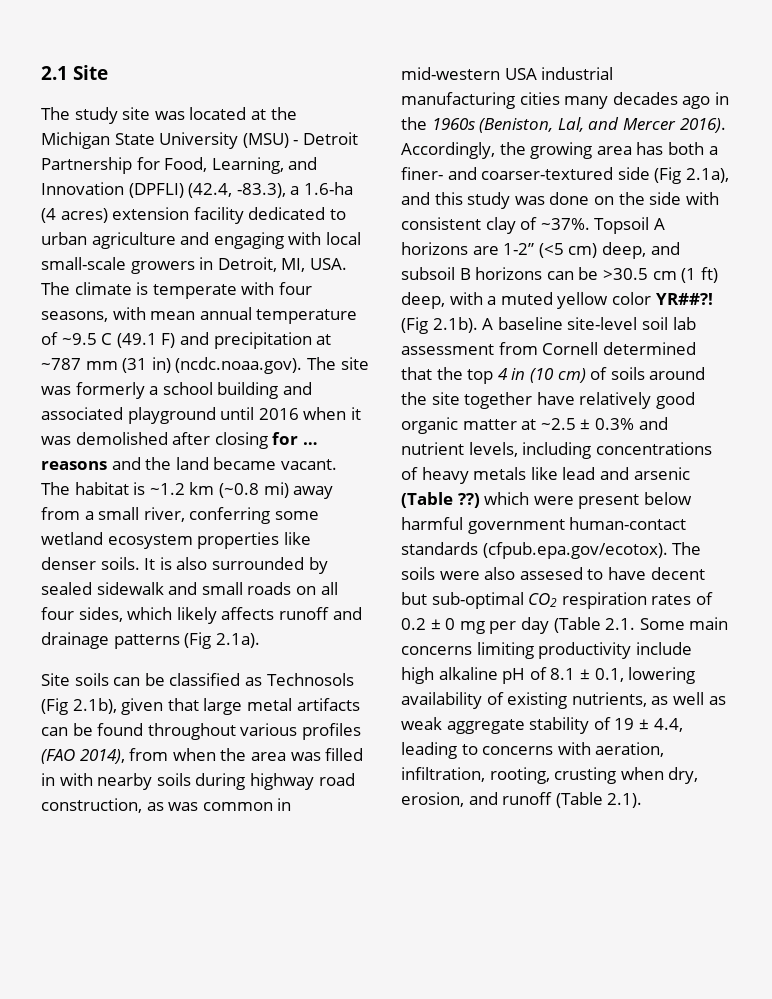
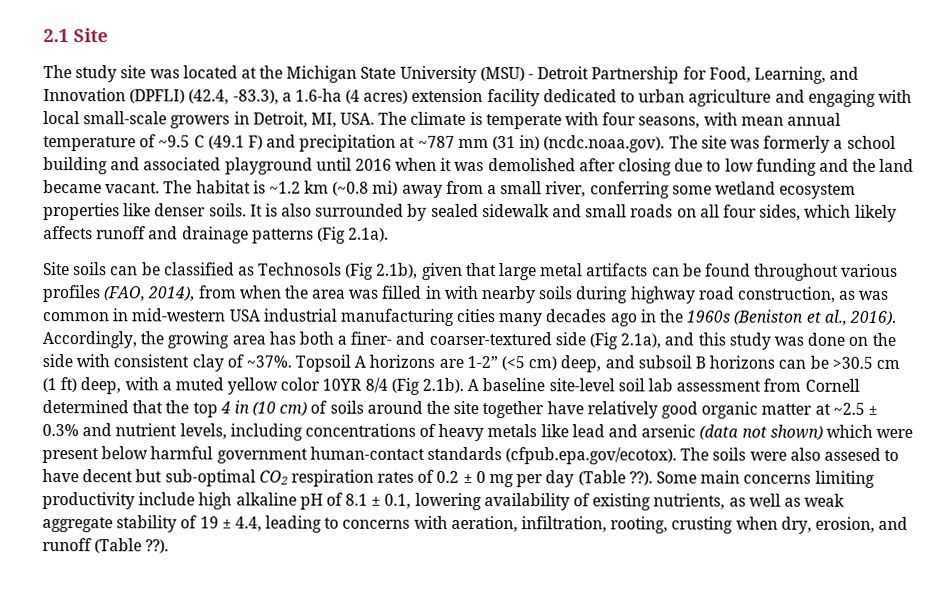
[272,432,318,445] [41,461,107,470] for … reasons -> [674,158,817,176] due to low funding
[41,749,75,764] (FAO -> [104,286,147,302] (FAO,
[479,117,676,133] (Beniston, Lal, and Mercer -> [733,309,847,326] (Beniston et al.,
[655,293,713,305] YR##?! -> [322,377,388,393] 10YR 8/4
[401,492,480,508] (Table ??) -> [699,424,823,441] (data not shown)
[605,618,636,630] 2.1. -> [628,471,653,486] ??).
[607,793,643,808] 2.1). -> [145,539,170,554] ??).

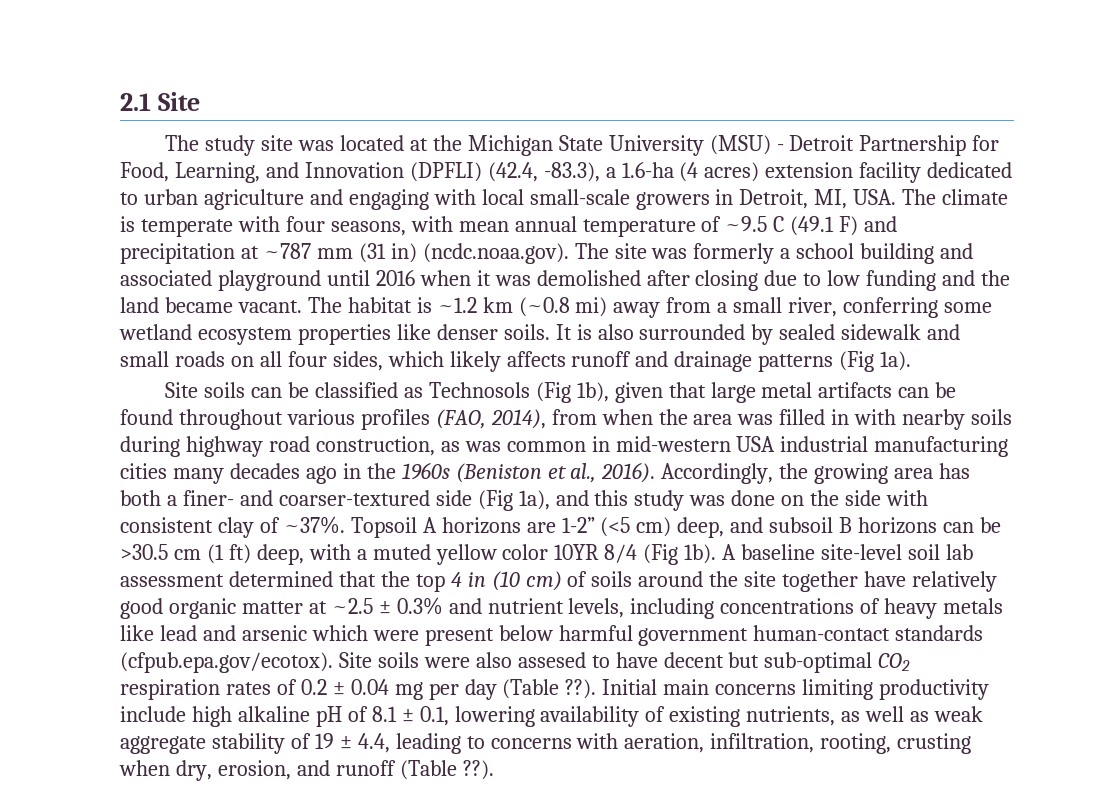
[348,227,390,242] 2.1a). -> [880,351,912,371] 1a).
[376,262,419,279] 2.1b), -> [576,382,609,402] 1b),
[620,333,662,349] 2.1a), -> [518,490,550,510] 1a),
[422,377,465,393] 2.1b). -> [684,544,717,564] 1b).
[763,378,860,392] from Cornell -> (224, 580) none
[699,424,823,441] (data not shown) -> (307, 633) none
[680,447,710,461] The -> [338,652,372,668] Site
[475,471,486,484] 0 -> [350,679,389,695] 0.04
[655,471,697,484] Some -> [602,679,658,695] Initial

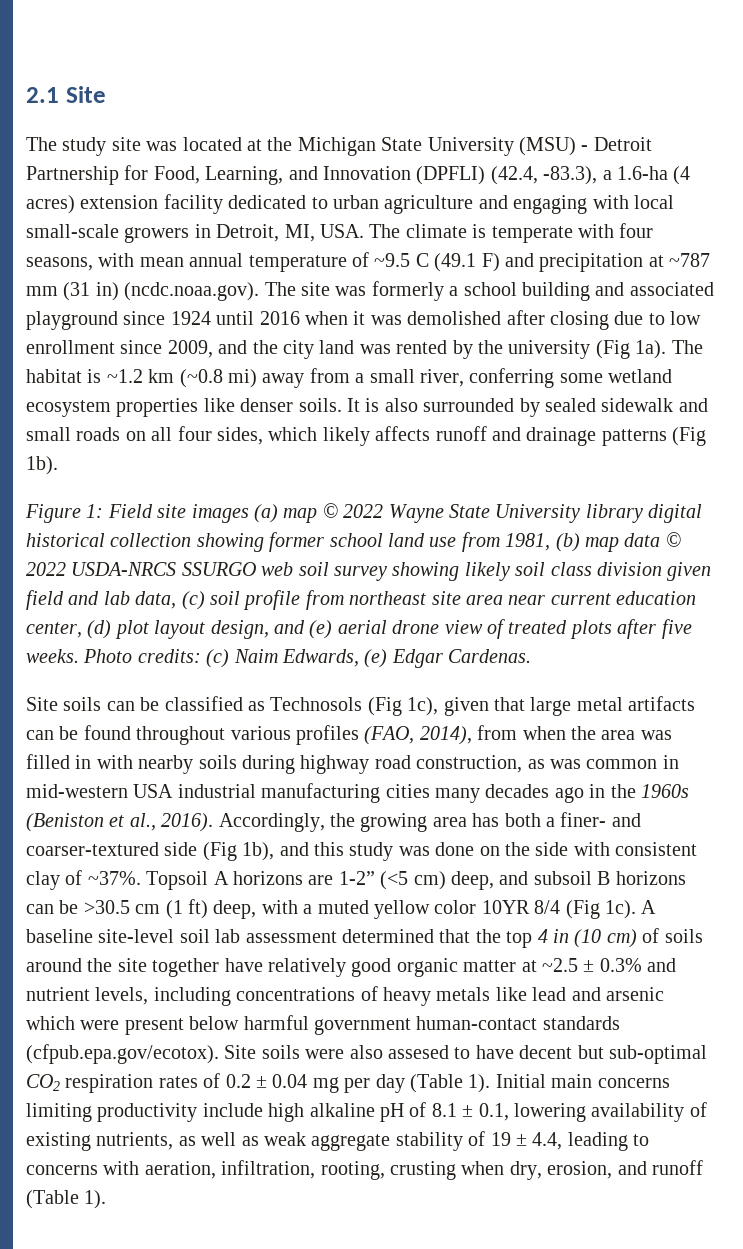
(321, 280) none -> [123,311,211,325] since 1924
[866,270,1011,291] [120,297,302,313] funding and the land became vacant. -> [26,340,667,359] enrollment since 2009, and the city land was rented by the university (Fig 1a).
[880,351,912,371] 1a). -> [26,456,58,475] [25,503,703,523] [26,532,681,552] [26,562,712,581] [26,590,697,610] [26,619,692,639] [26,649,532,668] 1b). // Figure 1: Field site images (a) map © 2022 Wayne State University library digital historical collection showing former school land use from 1981, (b) map data © 2022 USDA-NRCS SSURGO web soil survey showing likely soil class division given field and lab data, (c) soil profile from northeast site area near current education center, (d) plot layout design, and (e) aerial drone view of treated plots after five weeks. Photo credits: (c) Naim Edwards, (e) Edgar Cardenas.
[576,382,609,402] 1b), -> [407,697,439,716] 1c),
[518,490,550,510] 1a), -> [242,842,275,861] 1b),
[684,544,717,564] 1b). -> [604,900,636,919] 1c).
[565,679,597,699] ??). -> [468,1074,491,1093] 1).
[462,760,494,780] ??). -> [84,1190,107,1209] 1).

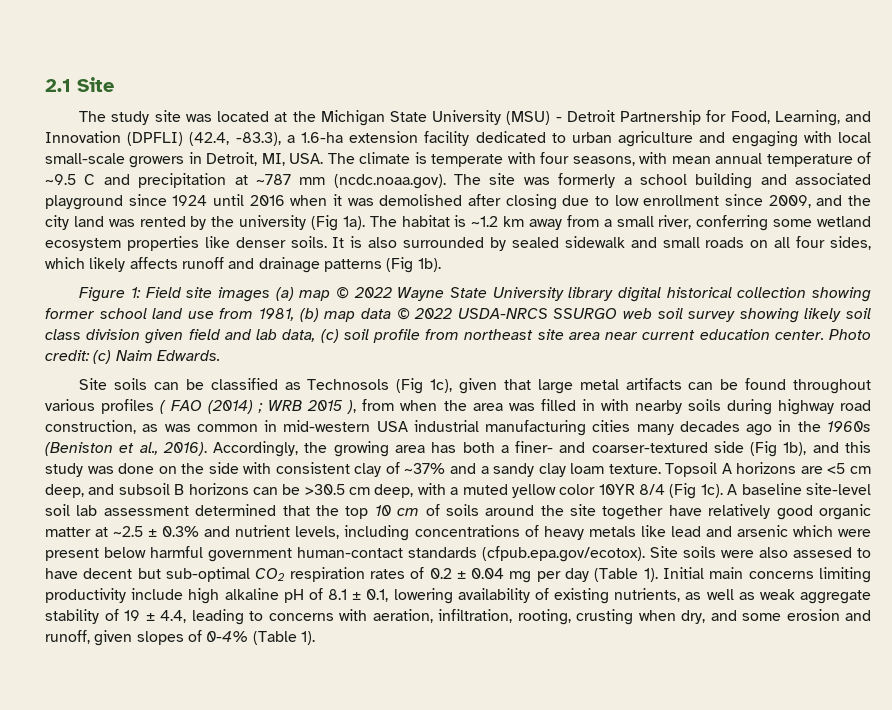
[673,166,691,185] [26,195,75,214] (4 acres) -> (343, 137) none
[434,253,500,272] (49.1 F) -> (96, 179) none
[63,282,119,301] (31 in) -> (326, 181) none
[179,369,257,388] (~0.8 mi) -> (525, 221) none
[26,619,692,639] [26,649,532,668] center, (d) plot layout design, and (e) aerial drone view of treated plots after five weeks. Photo credits: (c) Naim Edwards, (e) Edgar Cardenas. -> [774,329,871,340] [45,350,220,364] center. Photo credit: (c) Naim Edwards.
[364,726,472,745] (FAO, 2014), -> [160,400,357,414] ( FAO (2014) ; WRB 2015 ),
[87,871,141,885] ~37%. -> [404,463,661,477] ~37% and a sandy clay loam texture.
[338,871,446,890] 1-2” (<5 cm) -> [827,463,871,474] <5 cm
[165,899,208,919] (1 ft) -> (371, 491) none
[537,929,637,948] 4 in (10 cm) -> [374,505,420,516] 10 cm
[547,1160,703,1179] erosion, and runoff -> [710,609,871,621] [45,630,249,646] and some erosion and runoff, given slopes of 0-4%

